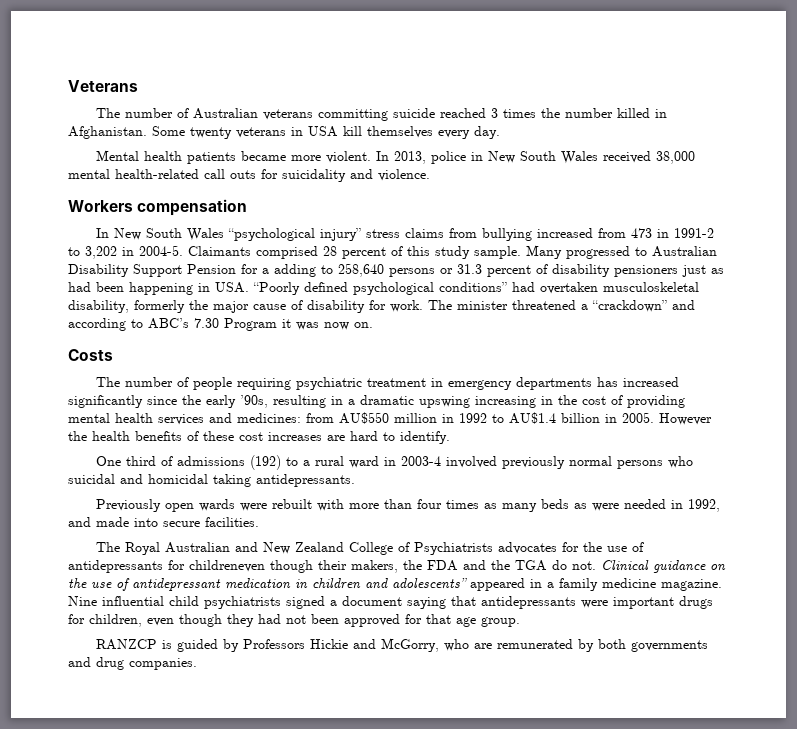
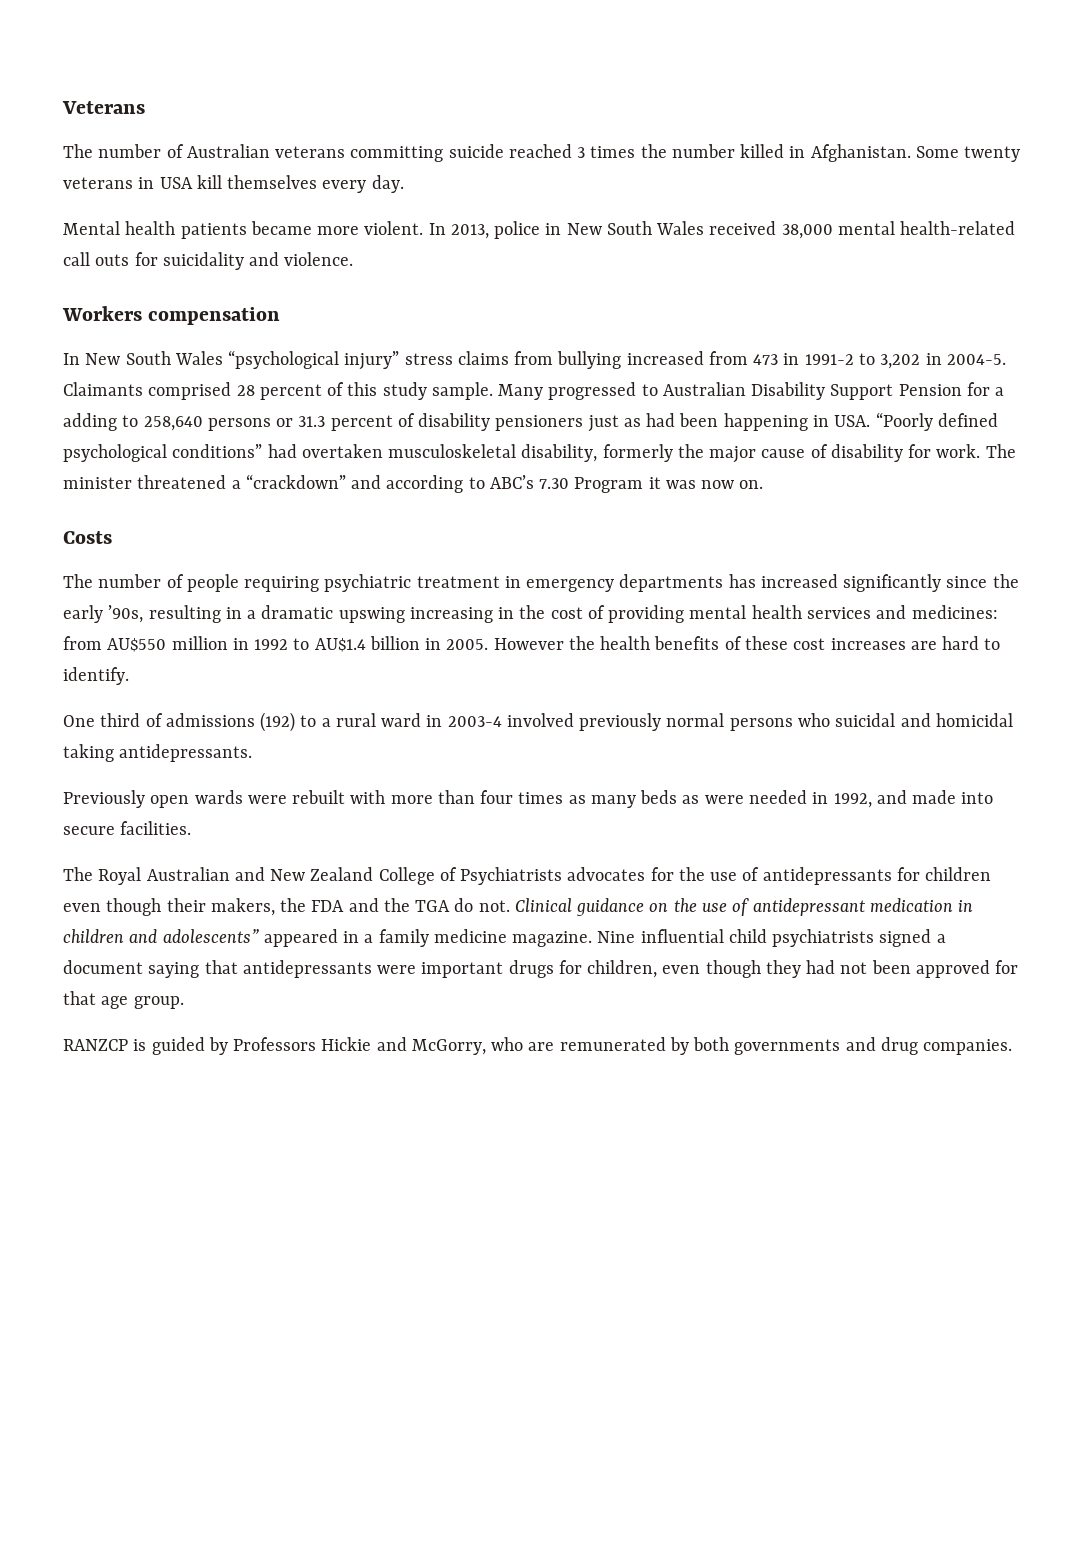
[189,560,265,572] childreneven -> [925,867,992,881] [63,903,101,912] children even

